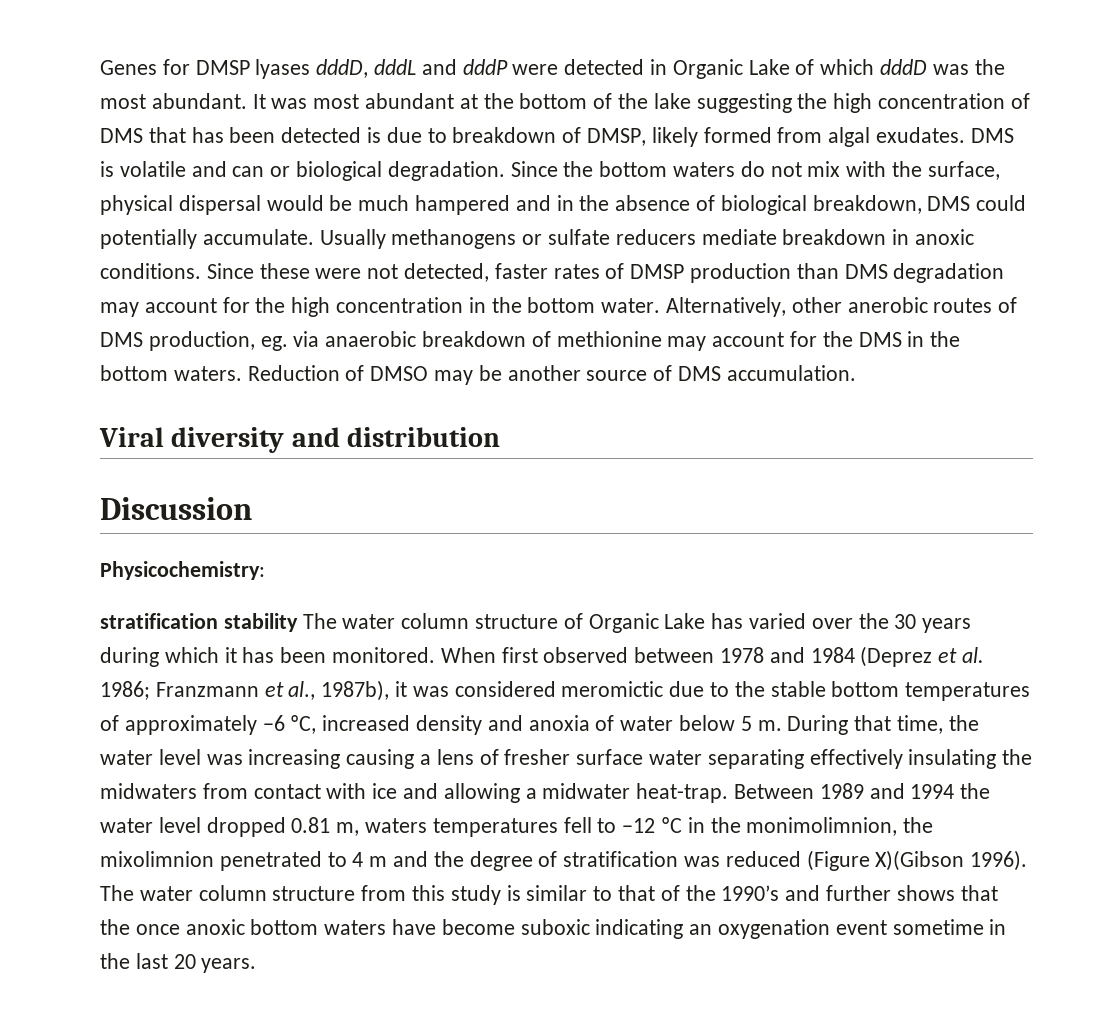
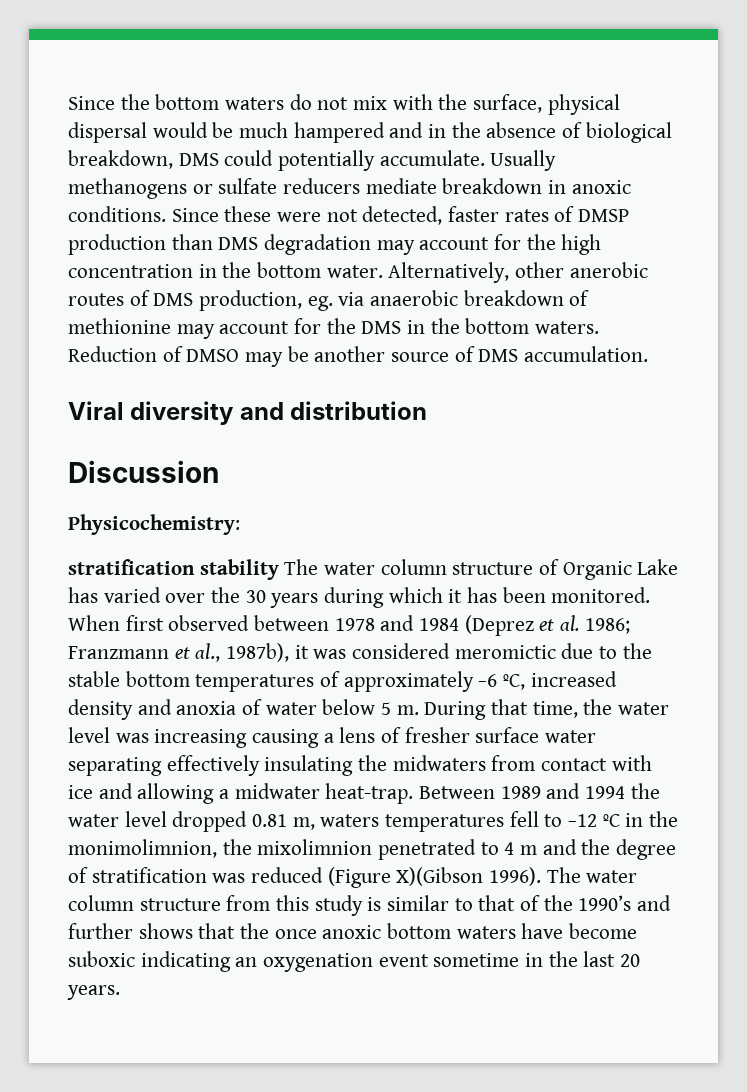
[100,59,1005,79] [100,93,1030,113] [100,127,1014,147] [100,161,505,181] Genes for DMSP lyases dddD, dddL and dddP were detected in Organic Lake of which dddD was the most abundant. It was most abundant at the bottom of the lake suggesting the high concentration of DMS that has been detected is due to breakdown of DMSP, likely formed from algal exudates. DMS is volatile and can or biological degradation. -> (68, 103) none

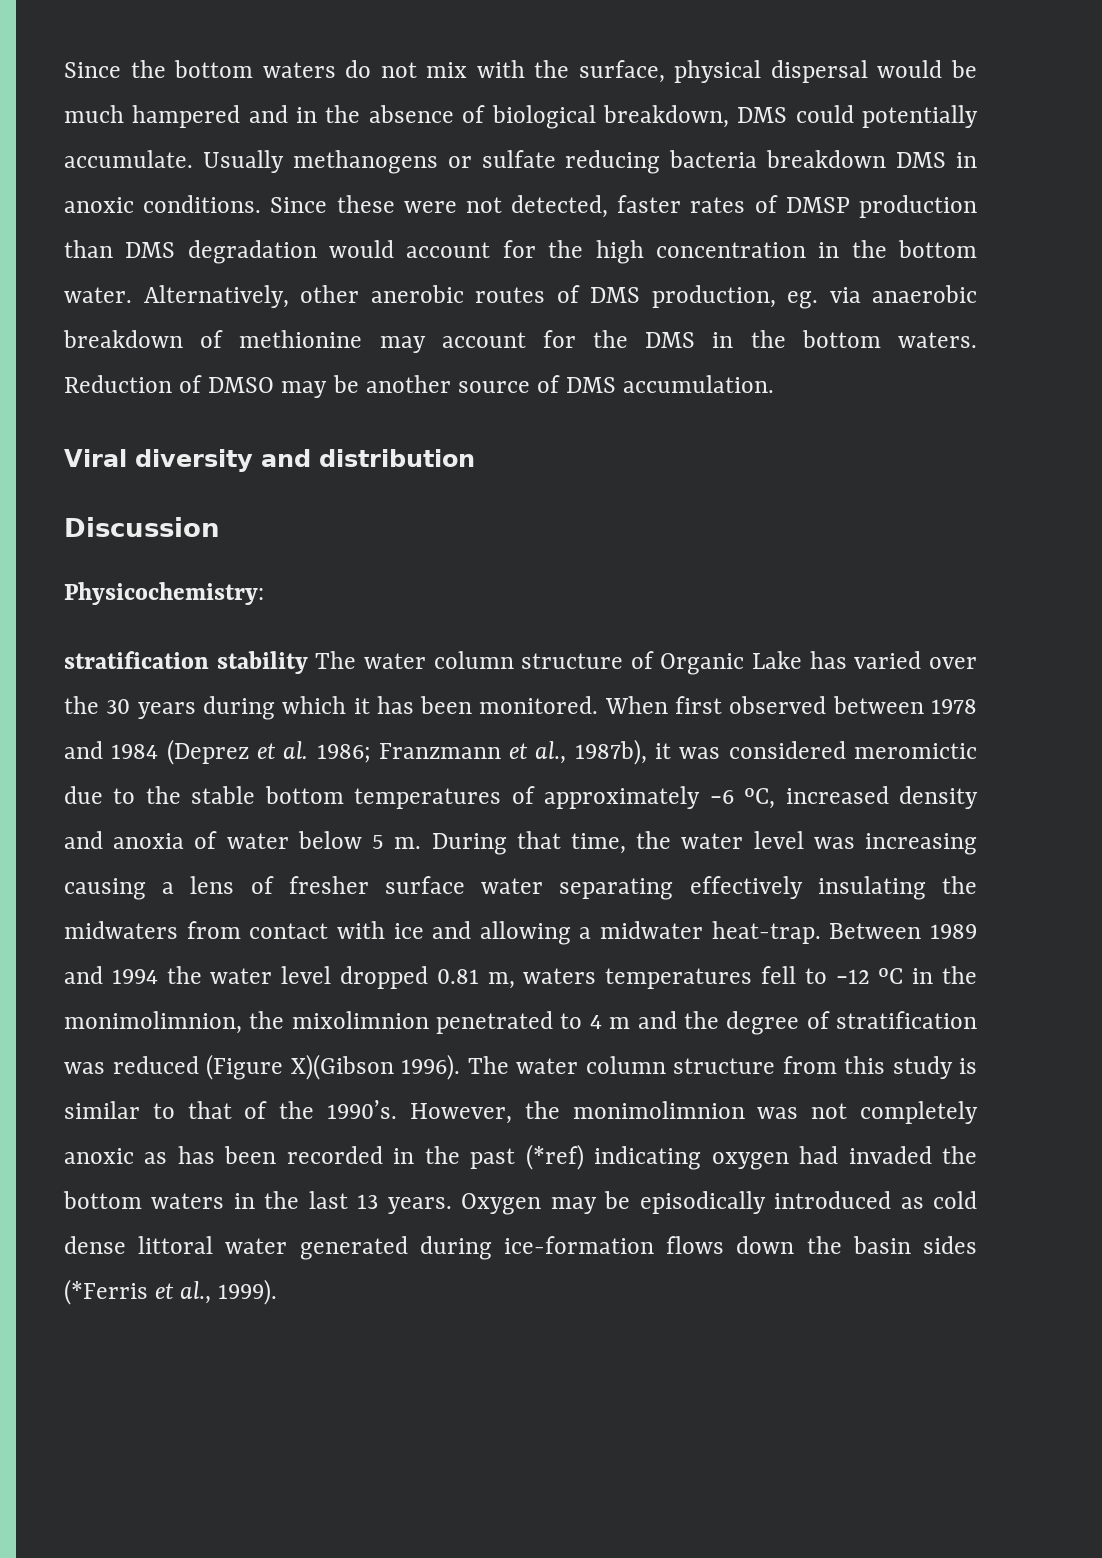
[283,178,543,194] reducers mediate breakdown -> [565,150,947,174] reducing bacteria breakdown DMS
[376,240,415,255] may -> [329,240,395,258] would
[578,895,672,911] [68,923,638,939] [68,951,641,972] [67,985,120,1000] 1990’s and further shows that the once anoxic bottom waters have become suboxic indicating an oxygenation event sometime in the last 20 years. -> [327,1100,979,1124] [64,1144,977,1170] [63,1191,977,1215] [64,1236,978,1260] [64,1279,278,1305] 1990’s. However, the monimolimnion was not completely anoxic as has been recorded in the past (*ref) indicating oxygen had invaded the bottom waters in the last 13 years. Oxygen may be episodically introduced as cold dense littoral water generated during ice-formation flows down the basin sides (*Ferris et al., 1999).

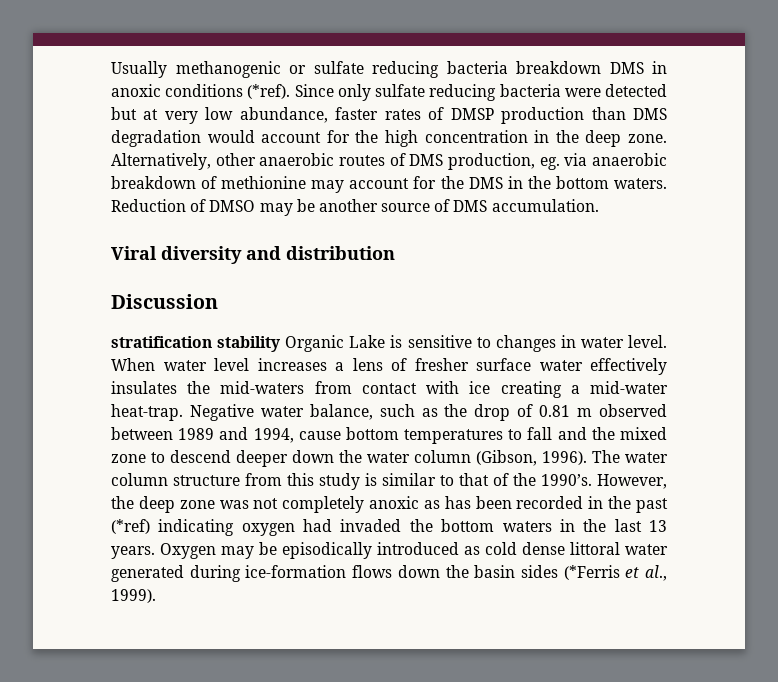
[64,60,978,83] [64,105,979,129] [64,150,438,174] Since the bottom waters do not mix with the surface, physical dispersal would be much hampered and in the absence of biological breakdown, DMS could potentially accumulate. Usually methanogens -> [111,61,281,78] Usually methanogenic
[143,195,609,218] conditions. Since these were not detected, -> [165,84,667,101] [111,107,328,124] conditions (*ref). Since only sulfate reducing bacteria were detected but at very low abundance,
[898,240,978,258] [64,287,132,303] bottom water. -> [585,130,668,147] deep zone.
[370,285,464,303] anerobic -> [259,153,335,166] anaerobic
[64,582,264,605] // Physicochemistry: -> (218, 301) none
[315,651,977,675] [64,696,977,720] [64,739,977,765] [64,786,979,809] [64,831,977,855] [64,878,146,900] The water column structure of Organic Lake has varied over the 30 years during which it has been monitored. When first observed between 1978 and 1984 (Deprez et al. 1986; Franzmann et al., 1987b), it was considered meromictic due to the stable bottom temperatures of approximately −6 ºC, increased density and anoxia of water below 5 m. During that time, the water level was increasing causing -> [285,335,668,352] [111,358,327,371] Organic Lake is sensitive to changes in water level. When water level increases
[559,876,978,900] [64,921,977,945] [64,966,977,989] [64,1011,978,1035] [64,1054,394,1080] separating effectively insulating the midwaters from contact with ice and allowing a midwater heat-trap. Between 1989 and 1994 the water level dropped 0.81 m, waters temperatures fell to −12 ºC in the monimolimnion, the mixolimnion penetrated to 4 m and the degree of stratification was reduced (Figure X)(Gibson -> [590,358,667,375] [111,381,668,398] [111,404,667,421] [111,427,667,444] [111,450,537,467] effectively insulates the mid-waters from contact with ice creating a mid-water heat-trap. Negative water balance, such as the drop of 0.81 m observed between 1989 and 1994, cause bottom temperatures to fall and the mixed zone to descend deeper down the water column (Gibson,
[572,1101,745,1119] monimolimnion -> [138,496,215,513] deep zone

